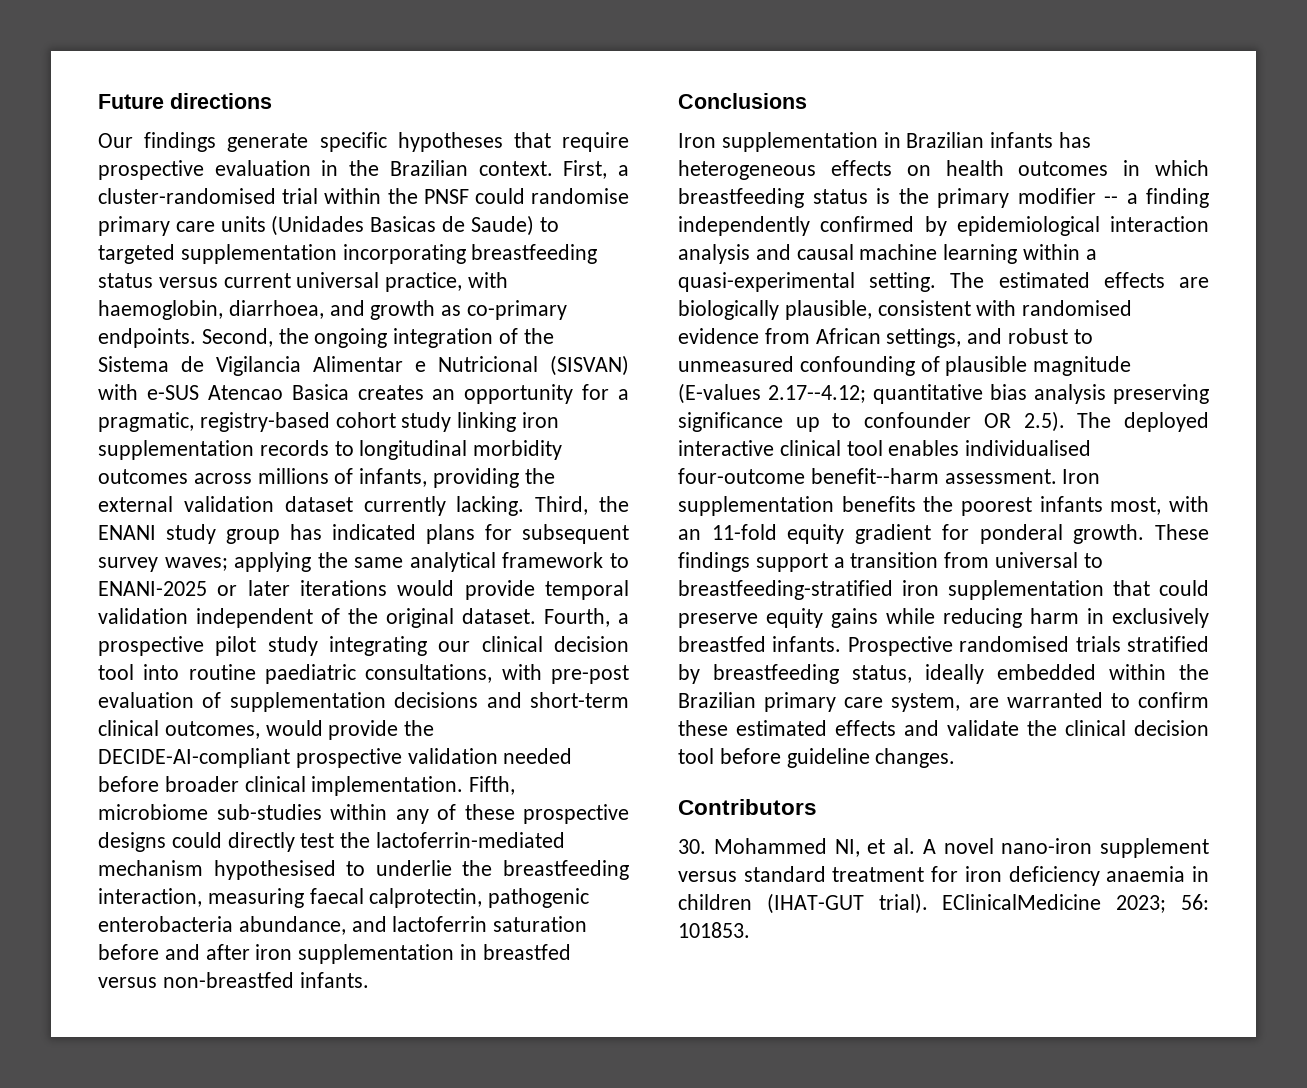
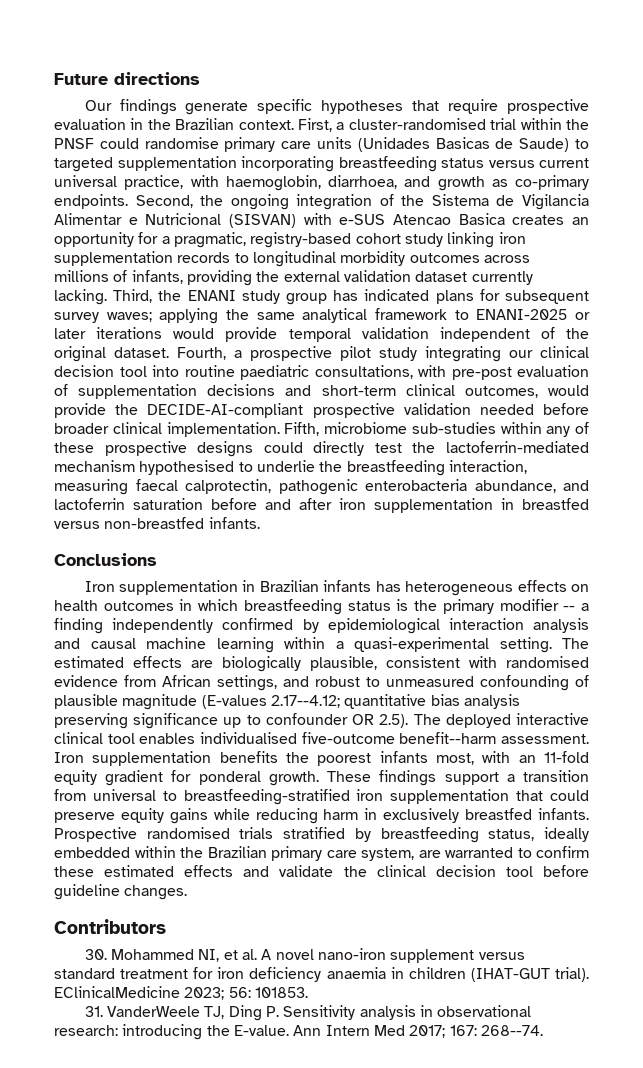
[678,468,805,484] four-outcome -> [301,732,395,744] five-outcome
(750, 930) none -> [84,1005,532,1021] [54,1024,543,1040] // 31. VanderWeele TJ, Ding P. Sensitivity analysis in observational research: introducing the E-value. Ann Intern Med 2017; 167: 268--74.

